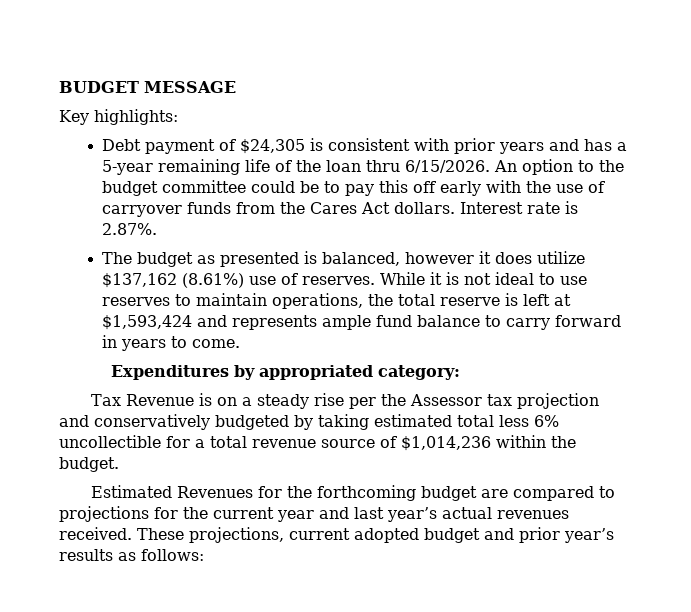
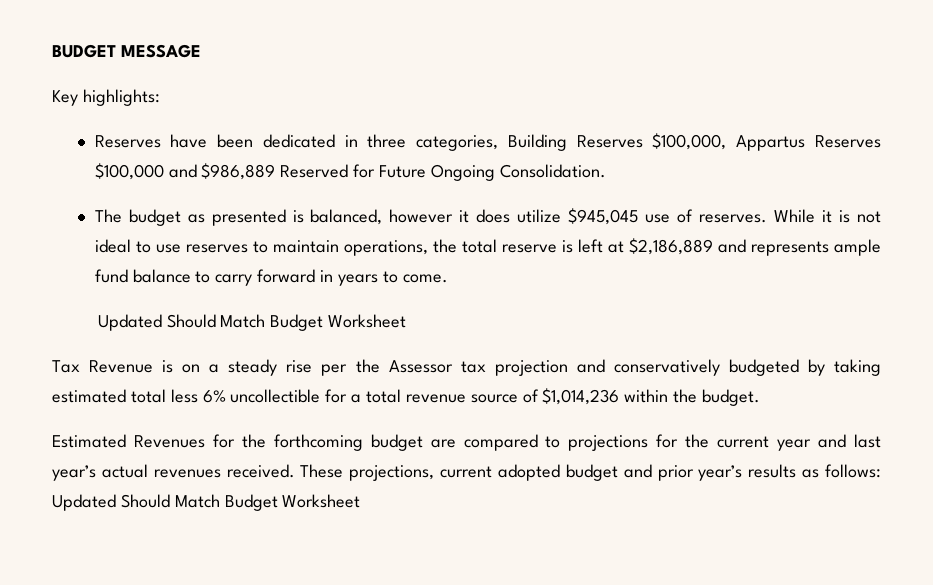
[102,138,628,154] [102,159,625,175] [102,180,606,196] [102,201,579,217] [102,223,158,235] Debt payment of $24,305 is consistent with prior years and has a 5-year remaining life of the loan thru 6/15/2026. An option to the budget committee could be to pay this off early with the use of carryover funds from the Cares Act dollars. Interest rate is 2.87%. -> [94,133,881,151] [94,163,606,181] Reserves have been dedicated in three categories, Building Reserves $100,000, Appartus Reserves $100,000 and $986,889 Reserved for Future Ongoing Consolidation.
[102,273,245,288] $137,162 (8.61%) -> [568,208,639,225] $945,045
[102,315,193,330] $1,593,424 -> [628,238,713,255] $2,186,889
[110,365,460,380] Expenditures by appropriated category: -> [97,314,407,331] Updated Should Match Budget Worksheet
(204, 555) none -> [52,494,361,511] Updated Should Match Budget Worksheet

